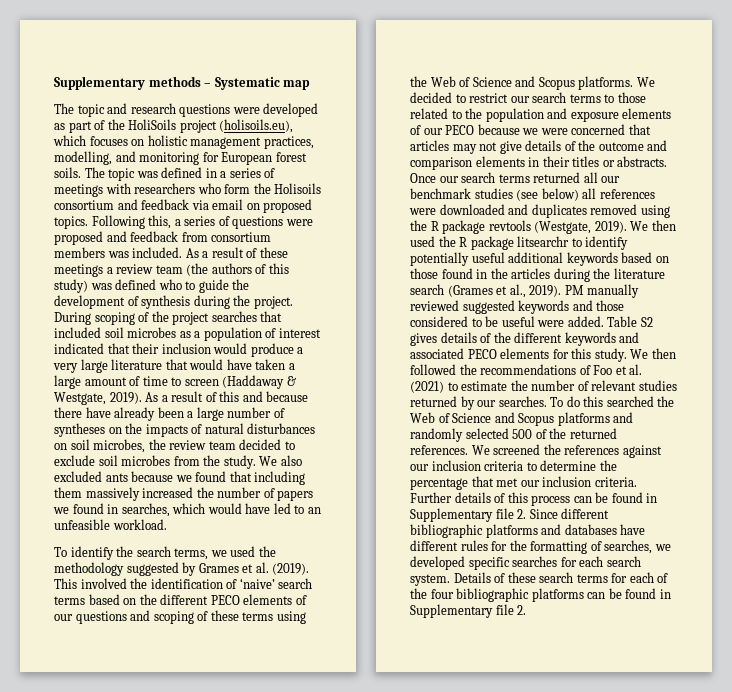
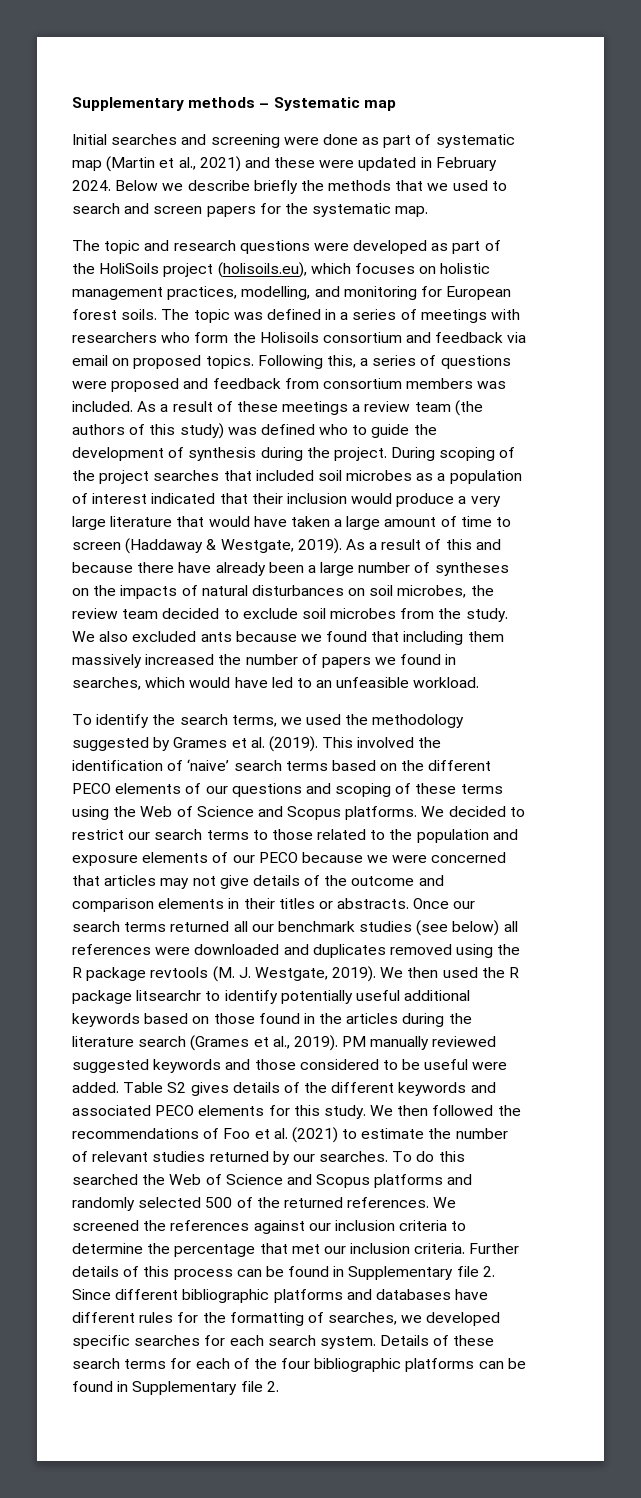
(311, 85) none -> [72,134,515,148] [72,156,497,172] [72,180,507,194] [72,203,429,217] // Initial searches and screening were done as part of systematic map (Martin et al., 2021) and these were updated in February 2024. Below we describe briefly the methods that we used to search and screen papers for the systematic map.
[534,221,592,234] (Westgate, -> [212,966,328,982] (M. J. Westgate,

